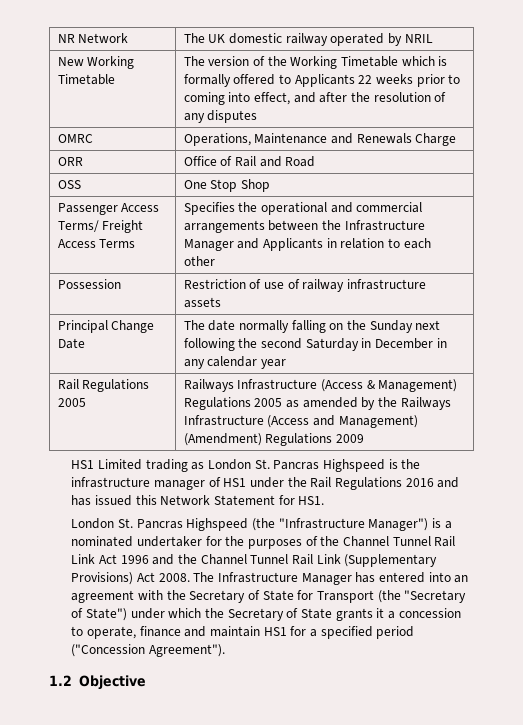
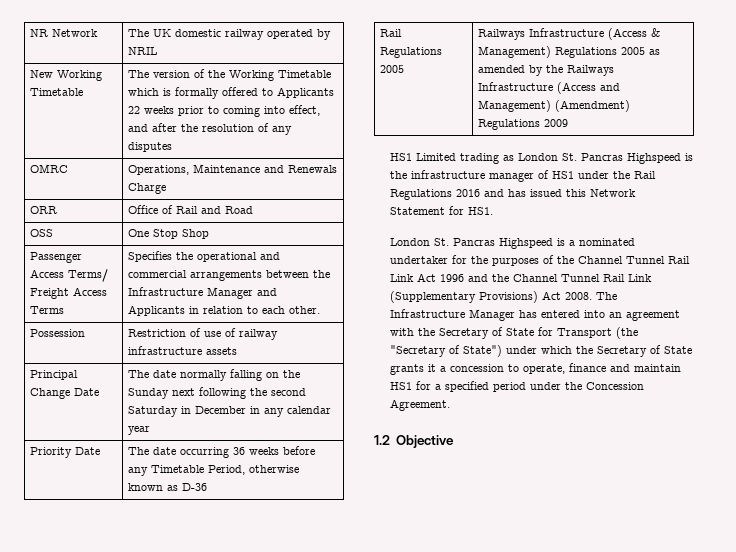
[183,256,215,266] other -> [289,306,321,314] other.
(287, 364) none -> [30,447,101,458] [128,446,316,458] [128,465,300,476] [128,483,208,491] // Priority Date | The date occurring 36 weeks before any Timetable Period, otherwise known as D-36
[252,518,429,531] (the "Infrastructure Manager") -> (554, 243) none
[71,644,226,657] ("Concession Agreement"). -> [530,382,645,390] [390,399,451,411] under the Concession Agreement.

